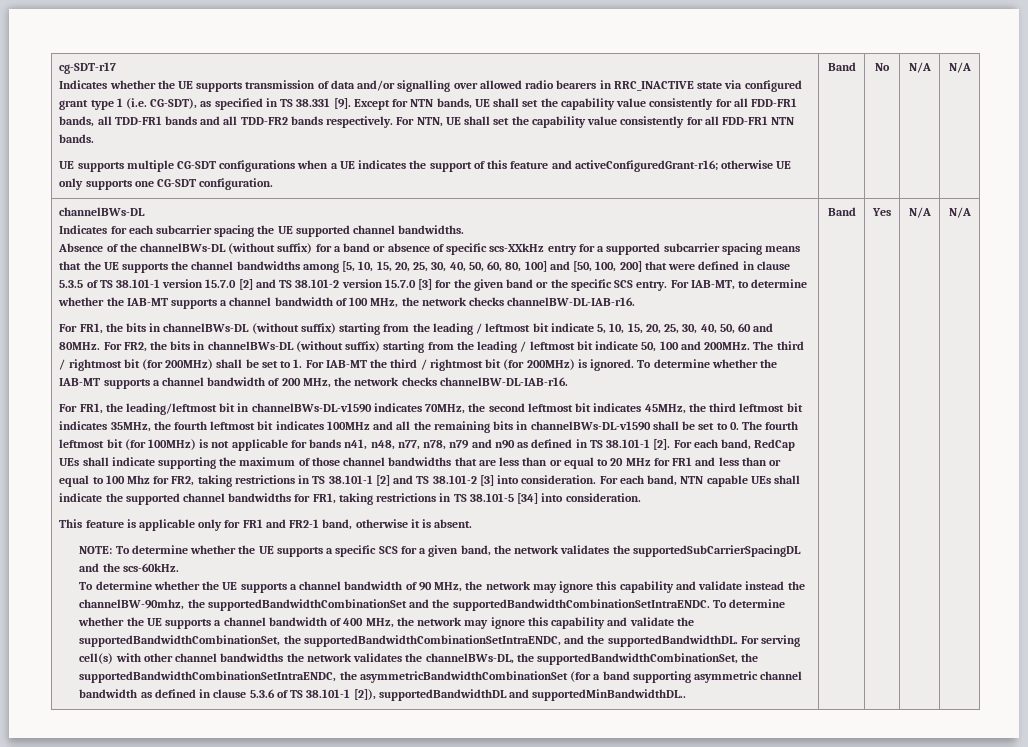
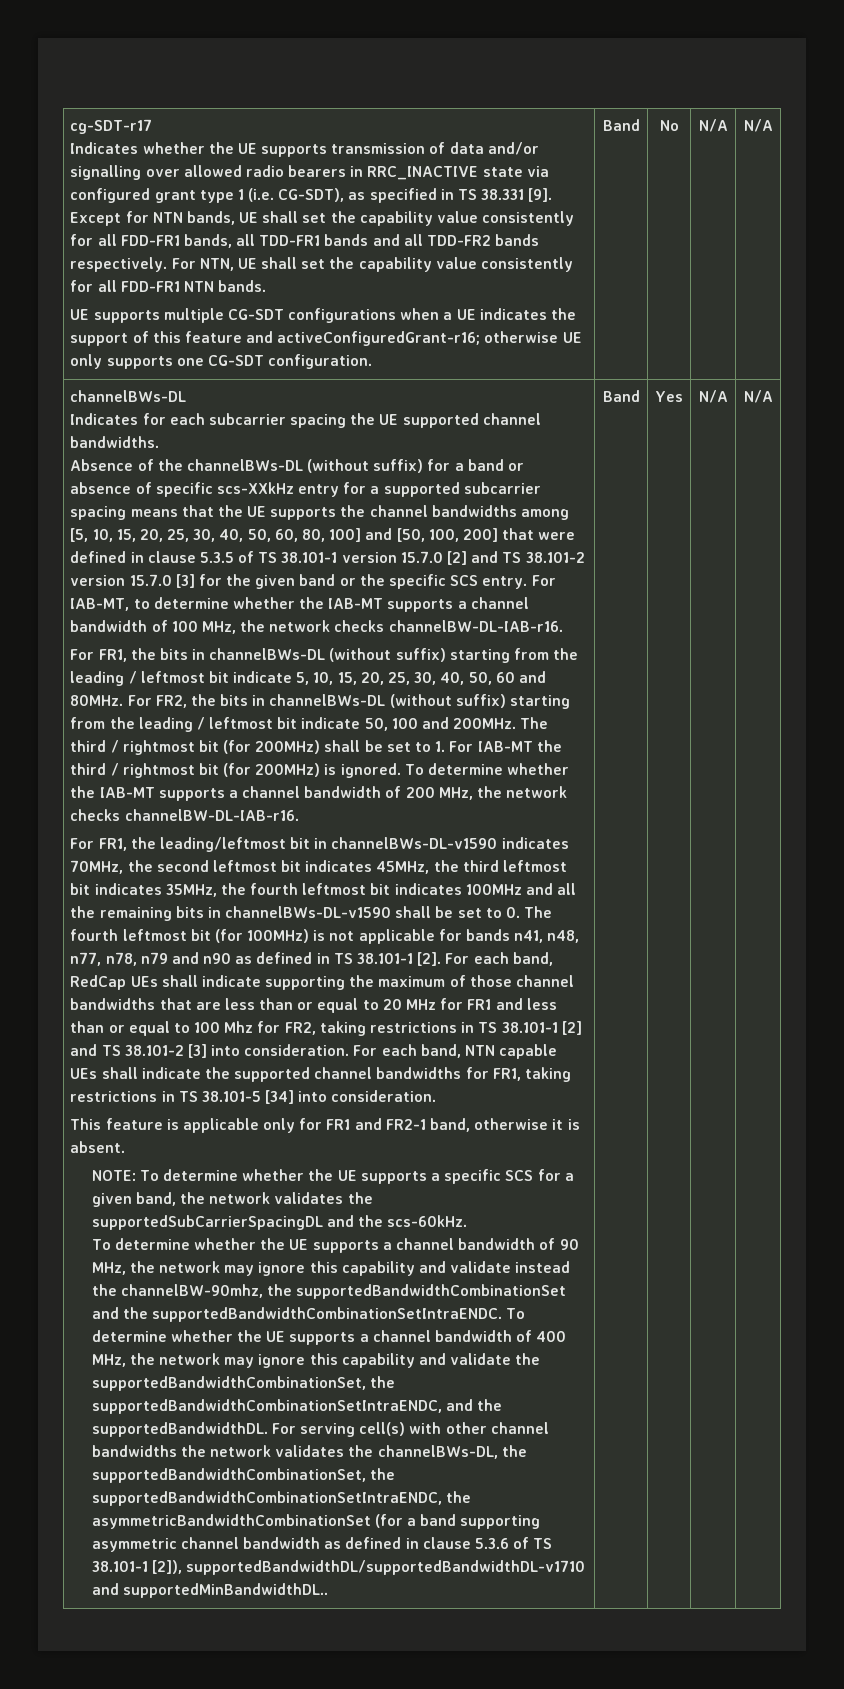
[378,689,507,701] supportedBandwidthDL -> [186,1560,586,1575] supportedBandwidthDL/supportedBandwidthDL-v1710

